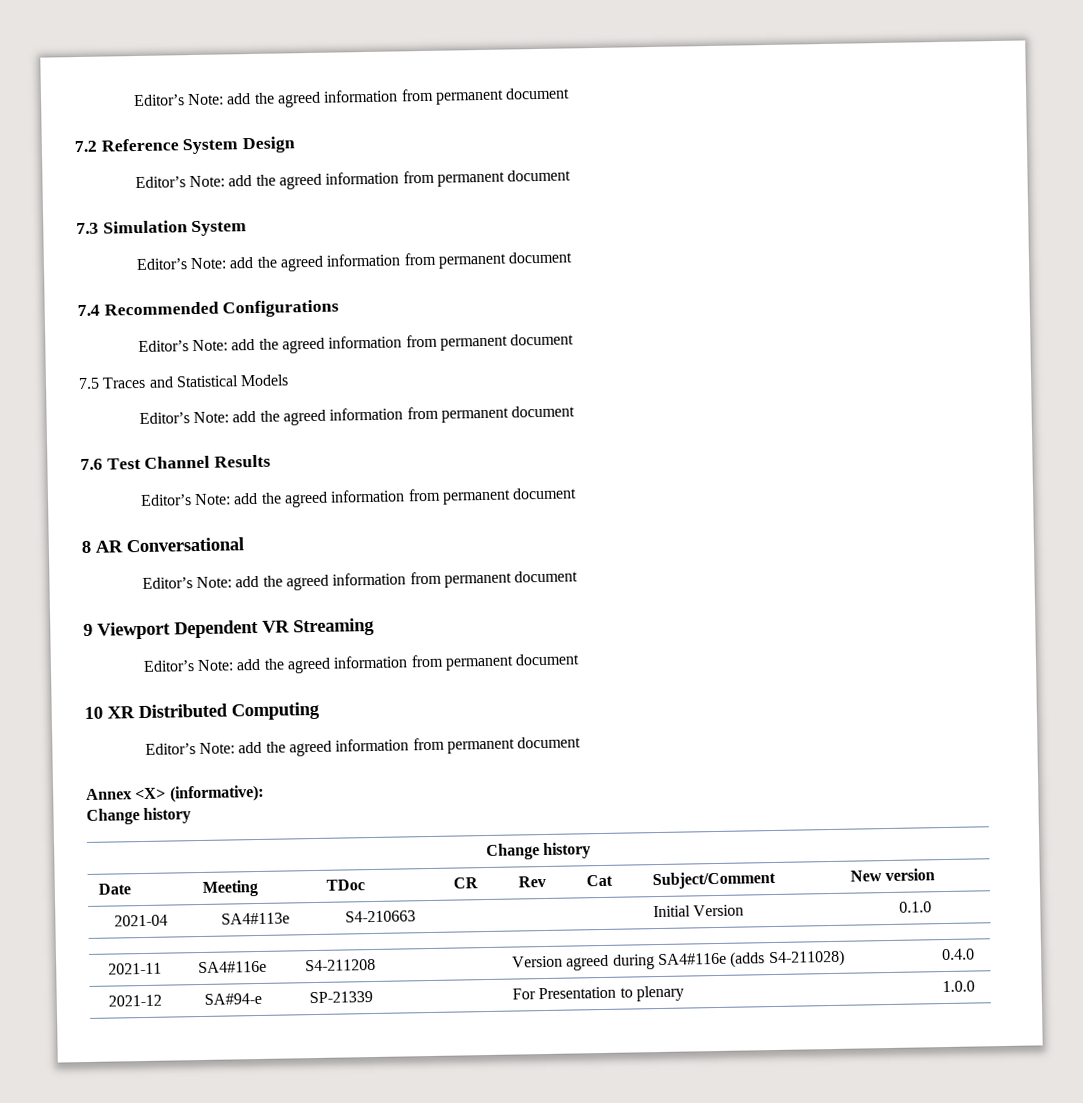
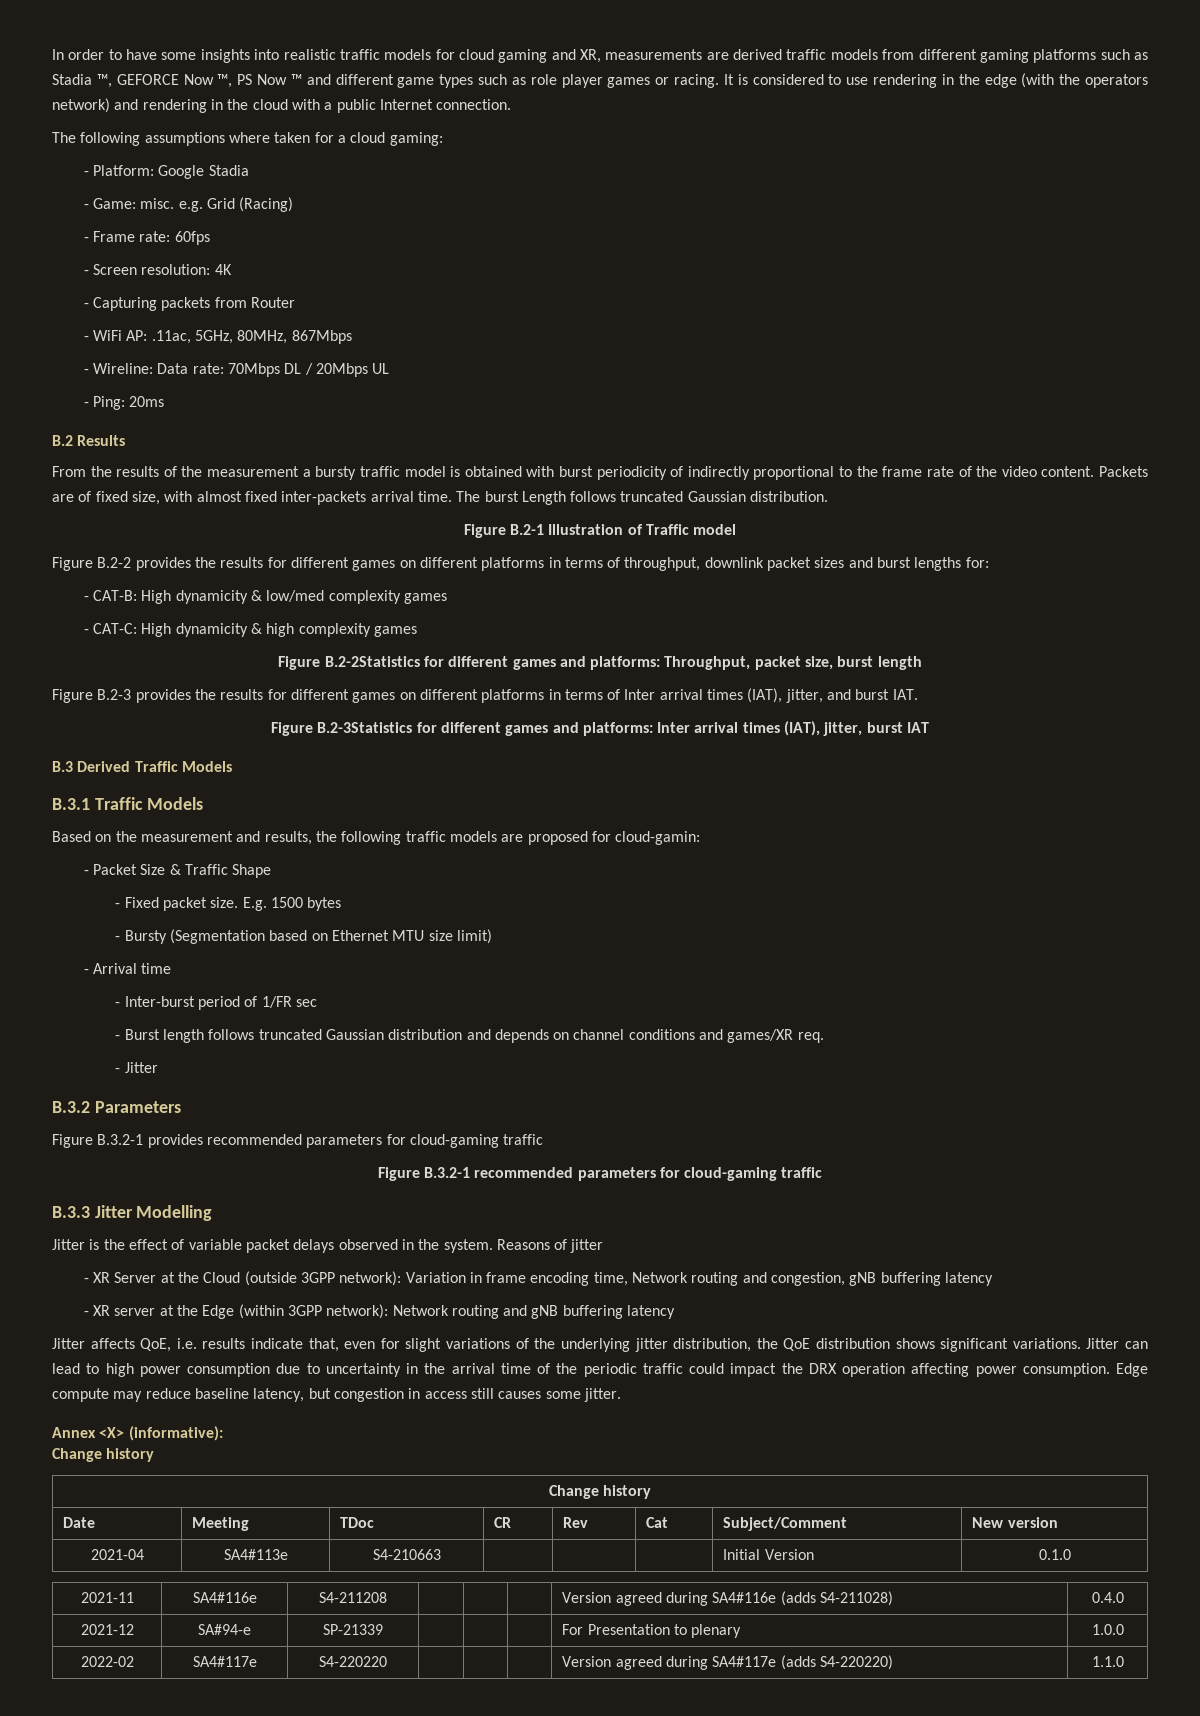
[132,87,571,108] [74,136,296,155] [134,169,572,190] [76,220,248,237] [135,251,573,272] [77,299,340,318] [137,333,575,354] [78,374,290,390] [138,405,576,426] [80,454,272,471] [139,487,578,508] [81,537,244,554] [141,570,579,591] [83,617,375,640] [142,653,580,674] [84,701,320,721] [144,736,582,757] Editor’s Note: add the agreed information from permanent document // 7.2 Reference System Design // Editor’s Note: add the agreed information from permanent document // 7.3 Simulation System // Editor’s Note: add the agreed information from permanent document // 7.4 Recommended Configurations // Editor’s Note: add the agreed information from permanent document // 7.5 Traces and Statistical Models // Editor’s Note: add the agreed information from permanent document // 7.6 Test Channel Results // Editor’s Note: add the agreed information from permanent document // 8 AR Conversational // Editor’s Note: add the agreed information from permanent document // 9 Viewport Dependent VR Streaming // Editor’s Note: add the agreed information from permanent document // 10 XR Distributed Computing // Editor’s Note: add the agreed information from permanent document -> [52,49,1148,63] [52,73,1149,88] [52,98,512,113] [52,132,443,146] [83,165,249,179] [83,197,294,212] [83,231,210,245] [83,264,232,275] [83,297,295,311] [83,330,352,344] [83,363,390,377] [83,396,165,410] [52,435,126,446] [52,466,1149,480] [52,491,829,505] [463,524,737,538] [52,557,989,571] [83,590,447,604] [83,623,417,637] [278,656,922,670] [52,688,918,703] [270,721,930,736] [52,761,232,772] [52,797,204,810] [52,831,701,845] [83,864,272,878] [115,897,342,911] [115,929,492,944] [83,963,172,974] [115,996,317,1010] [115,1029,824,1043] [115,1062,158,1073] [52,1101,181,1113] [52,1134,544,1148] [377,1167,823,1181] [52,1205,213,1221] [52,1239,604,1253] [83,1271,994,1286] [83,1304,676,1319] [52,1338,1148,1352] [52,1363,1148,1377] [52,1388,621,1402] In order to have some insights into realistic traffic models for cloud gaming and XR, measurements are derived traffic models from different gaming platforms such as Stadia ™, GEFORCE Now ™, PS Now ™ and different game types such as role player games or racing. It is considered to use rendering in the edge (with the operators network) and rendering in the cloud with a public Internet connection. // The following assumptions where taken for a cloud gaming: // - Platform: Google Stadia // - Game: misc. e.g. Grid (Racing) // - Frame rate: 60fps // - Screen resolution: 4K // - Capturing packets from Router // - WiFi AP: .11ac, 5GHz, 80MHz, 867Mbps // - Wireline: Data rate: 70Mbps DL / 20Mbps UL // - Ping: 20ms // B.2 Results // From the results of the measurement a bursty traffic model is obtained with burst periodicity of indirectly proportional to the frame rate of the video content. Packets are of fixed size, with almost fixed inter-packets arrival time. The burst Length follows truncated Gaussian distribution. // Figure B.2-1 Illustration of Traffic model // Figure B.2-2 provides the results for different games on different platforms in terms of throughput, downlink packet sizes and burst lengths for: // - CAT-B: High dynamicity & low/med complexity games // - CAT-C: High dynamicity & high complexity games // Figure B.2-2Statistics for different games and platforms: Throughput, packet size, burst length // Figure B.2-3 provides the results for different games on different platforms in terms of Inter arrival times (IAT), jitter, and burst IAT. // Figure B.2-3Statistics for different games and platforms: Inter arrival times (IAT), jitter, burst IAT // B.3 Derived Traffic Models // B.3.1 Traffic Models // Based on the measurement and results, the following traffic models are proposed for cloud-gamin: // - Packet Size & Traffic Shape // - Fixed packet size. E.g. 1500 bytes // - Bursty (Segmentation based on Ethernet MTU size limit) // - Arrival time // - Inter-burst period of 1/FR sec // - Burst length follows truncated Gaussian distribution and depends on channel conditions and games/XR req. // - Jitter // B.3.2 Parameters // Figure B.3.2-1 provides recommended parameters for cloud-gaming traffic // Figure B.3.2-1 recommended parameters for cloud-gaming traffic // B.3.3 Jitter Modelling // Jitter is the effect of variable packet delays observed in the system. Reasons of jitter // - XR Server at the Cloud (outside 3GPP network): Variation in frame encoding time, Network routing and congestion, gNB buffering latency // - XR server at the Edge (within 3GPP network): Network routing and gNB buffering latency // Jitter affects QoE, i.e. results indicate that, even for slight variations of the underlying jitter distribution, the QoE distribution shows significant variations. Jitter can lead to high power consumption due to uncertainty in the arrival time of the periodic traffic could impact the DRX operation affecting power consumption. Edge compute may reduce baseline latency, but congestion in access still causes some jitter.
(975, 986) none -> [80,1656,134,1667] [192,1656,257,1667] [319,1656,387,1667] [562,1655,894,1670] [1091,1656,1124,1667] // 2022-02 | SA4#117e | S4-220220 | | | | Version agreed during SA4#117e (adds S4-220220) | 1.1.0

